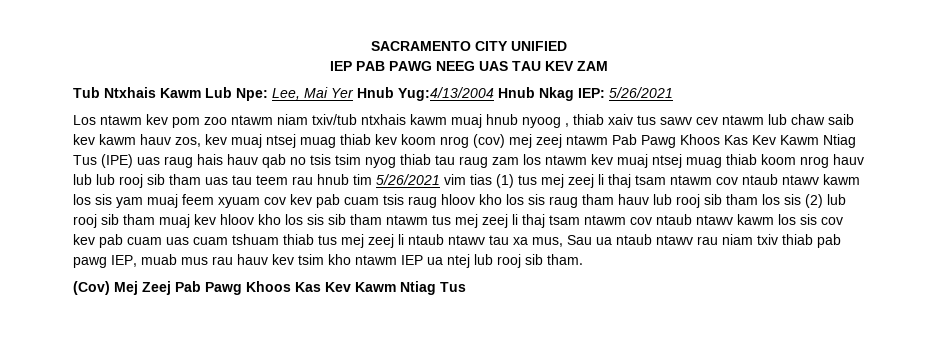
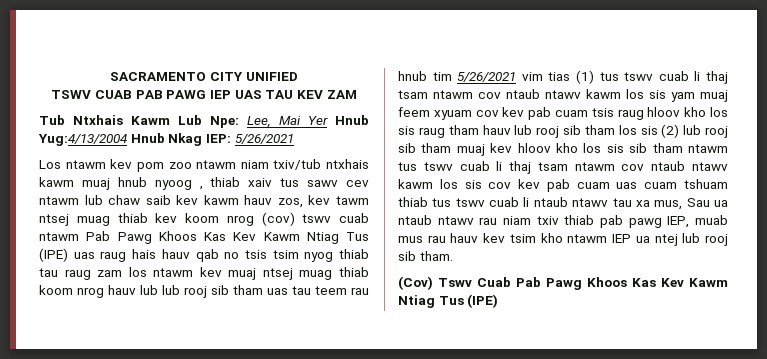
[329,61,352,71] IEP -> [51,90,133,99] TSWV CUAB
[435,61,475,71] NEEG -> [210,90,231,99] IEP
[231,134,262,148] muaj -> [335,196,369,205] tawm
[509,134,562,148] mej zeej -> [302,213,369,223] tswv cuab
[541,174,594,188] mej zeej -> [624,71,689,81] tswv cuab
[455,214,508,228] mej zeej -> [423,161,490,171] tswv cuab
[341,234,394,248] mej zeej -> [455,197,520,207] tswv cuab
[114,281,466,295] Mej Zeej Pab Pawg Khoos Kas Kev Kawm Ntiag Tus -> [438,277,728,290] [398,294,499,308] Tswv Cuab Pab Pawg Khoos Kas Kev Kawm Ntiag Tus (IPE)

